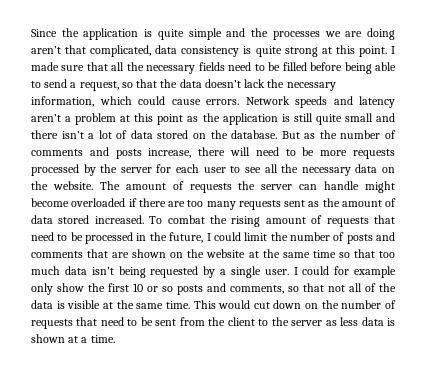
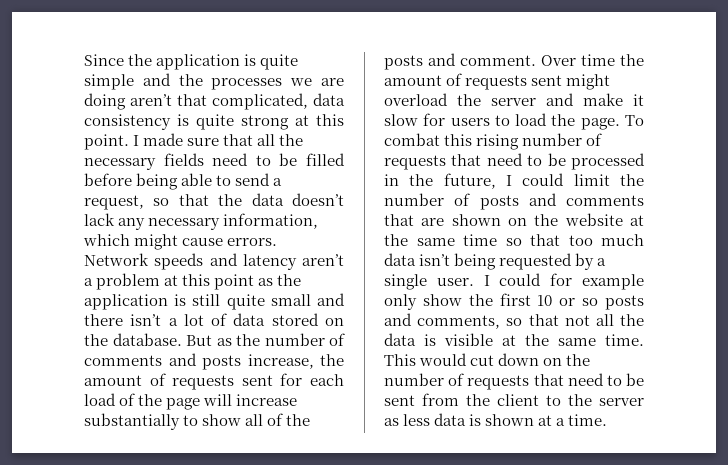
[267,79,285,88] the -> [118,218,146,230] any
[138,96,165,105] could -> [134,234,179,250] might
[198,147,396,159] [31,164,396,176] [31,181,395,193] [31,198,396,210] [31,215,306,227] there will need to be more requests processed by the server for each user to see all the necessary data on the website. The amount of requests the server can handle might become overloaded if there are too many requests sent as the amount of data stored increased. To combat the rising amount -> [320,354,344,366] [84,373,344,390] [84,393,298,410] [84,413,311,430] [384,53,644,70] [384,73,611,90] [384,93,644,106] [384,113,644,130] [384,133,583,150] the amount of requests sent for each load of the page will increase substantially to show all of the posts and comment. Over time the amount of requests sent might overload the server and make it slow for users to load the page. To combat this rising number
[365,283,376,292] of -> (614, 320) none

